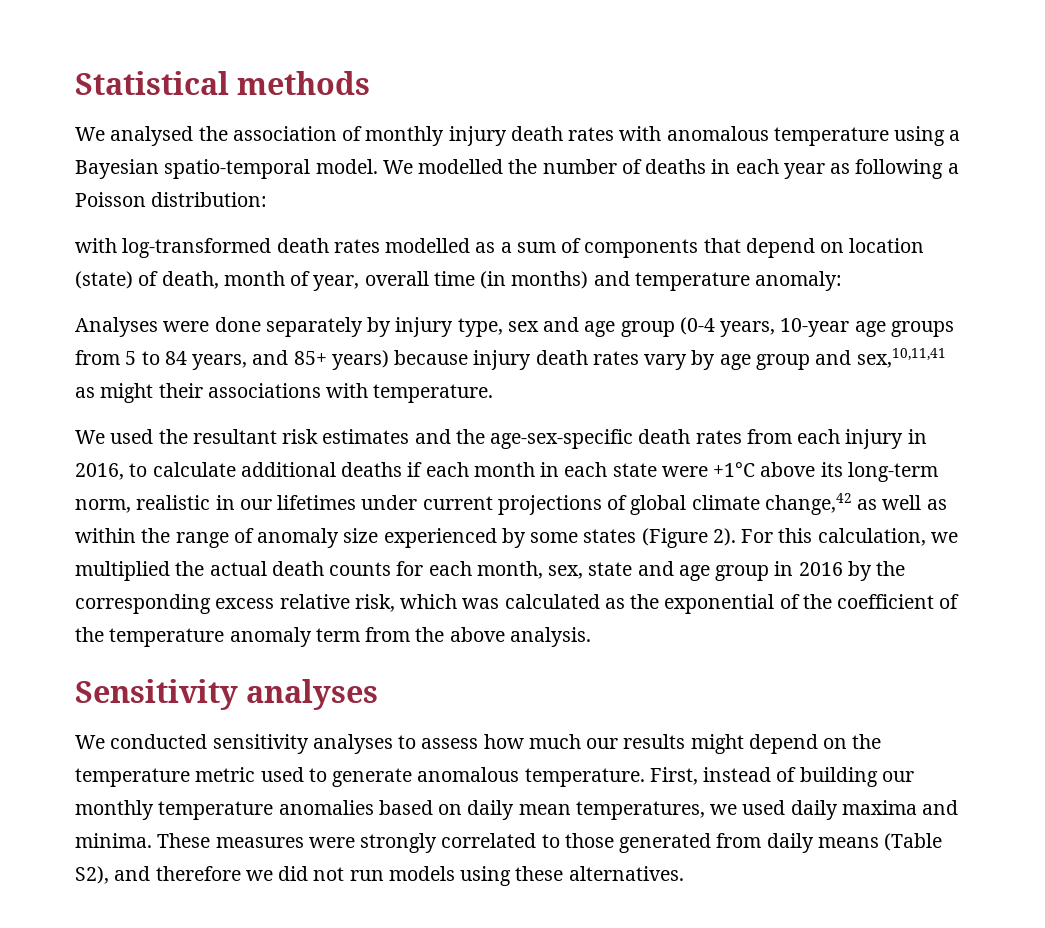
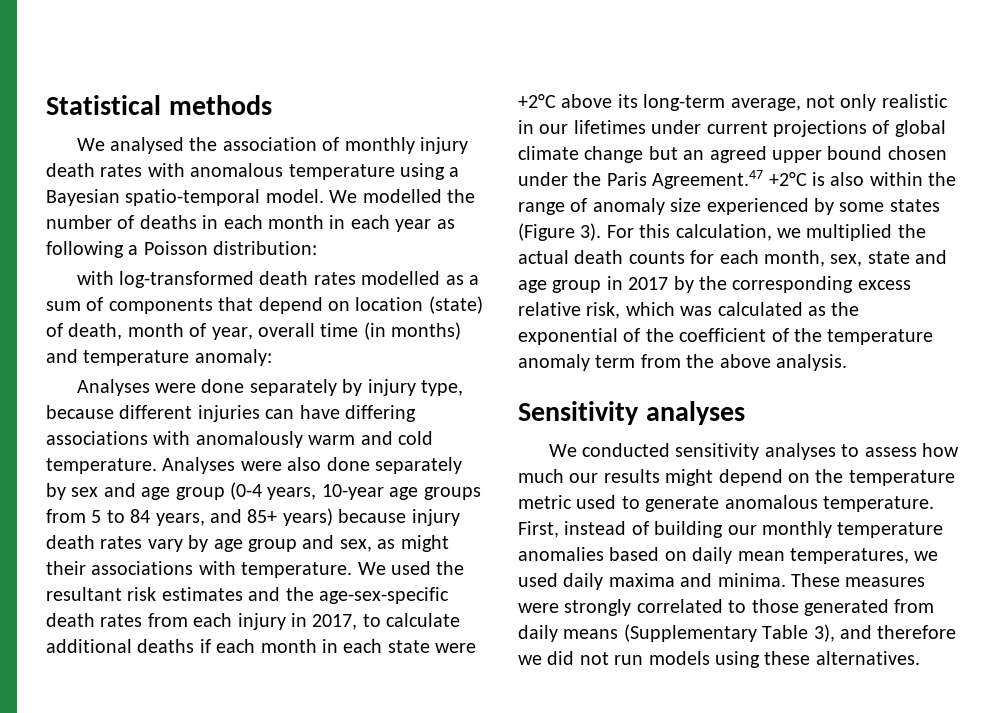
(779, 166) none -> [268,215,390,229] month in each
(503, 327) none -> [46,405,416,422] [46,431,433,448] [46,457,462,474] [46,483,66,500] because different injuries can have differing associations with anomalously warm and cold temperature. Analyses were also done separately by
[856,348,946,368] sex,10,11,41 -> [339,539,372,552] sex,
(494, 393) // -> (353, 570) none
[75,463,124,480] 2016, -> [312,614,358,630] 2017,
[713,462,756,477] +1°C -> [518,94,556,108] +2°C
[75,499,131,513] norm, -> [730,94,877,111] average, not only
[764,493,947,515] change,42 as well as -> [584,146,947,163] [518,170,865,189] change but an agreed upper bound chosen under the Paris Agreement.47 +2°C is also
[712,528,736,546] 2). -> [580,223,602,241] 3).
[798,562,843,576] 2016 -> [628,277,669,290] 2017
[884,833,943,851] [75,866,109,884] (Table S2), -> [623,624,835,642] (Supplementary Table 3),

